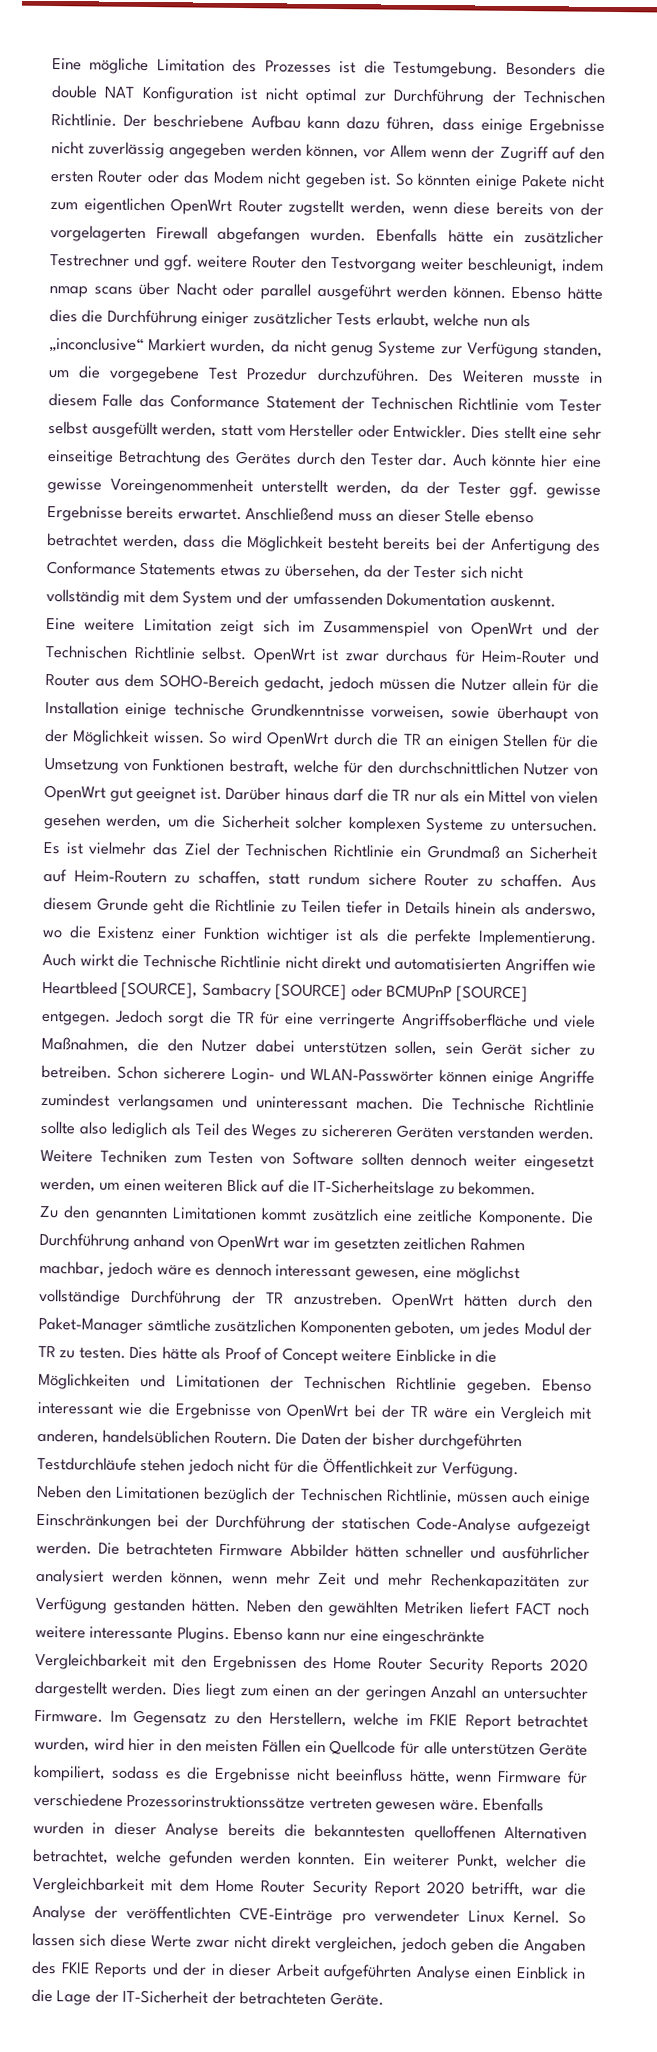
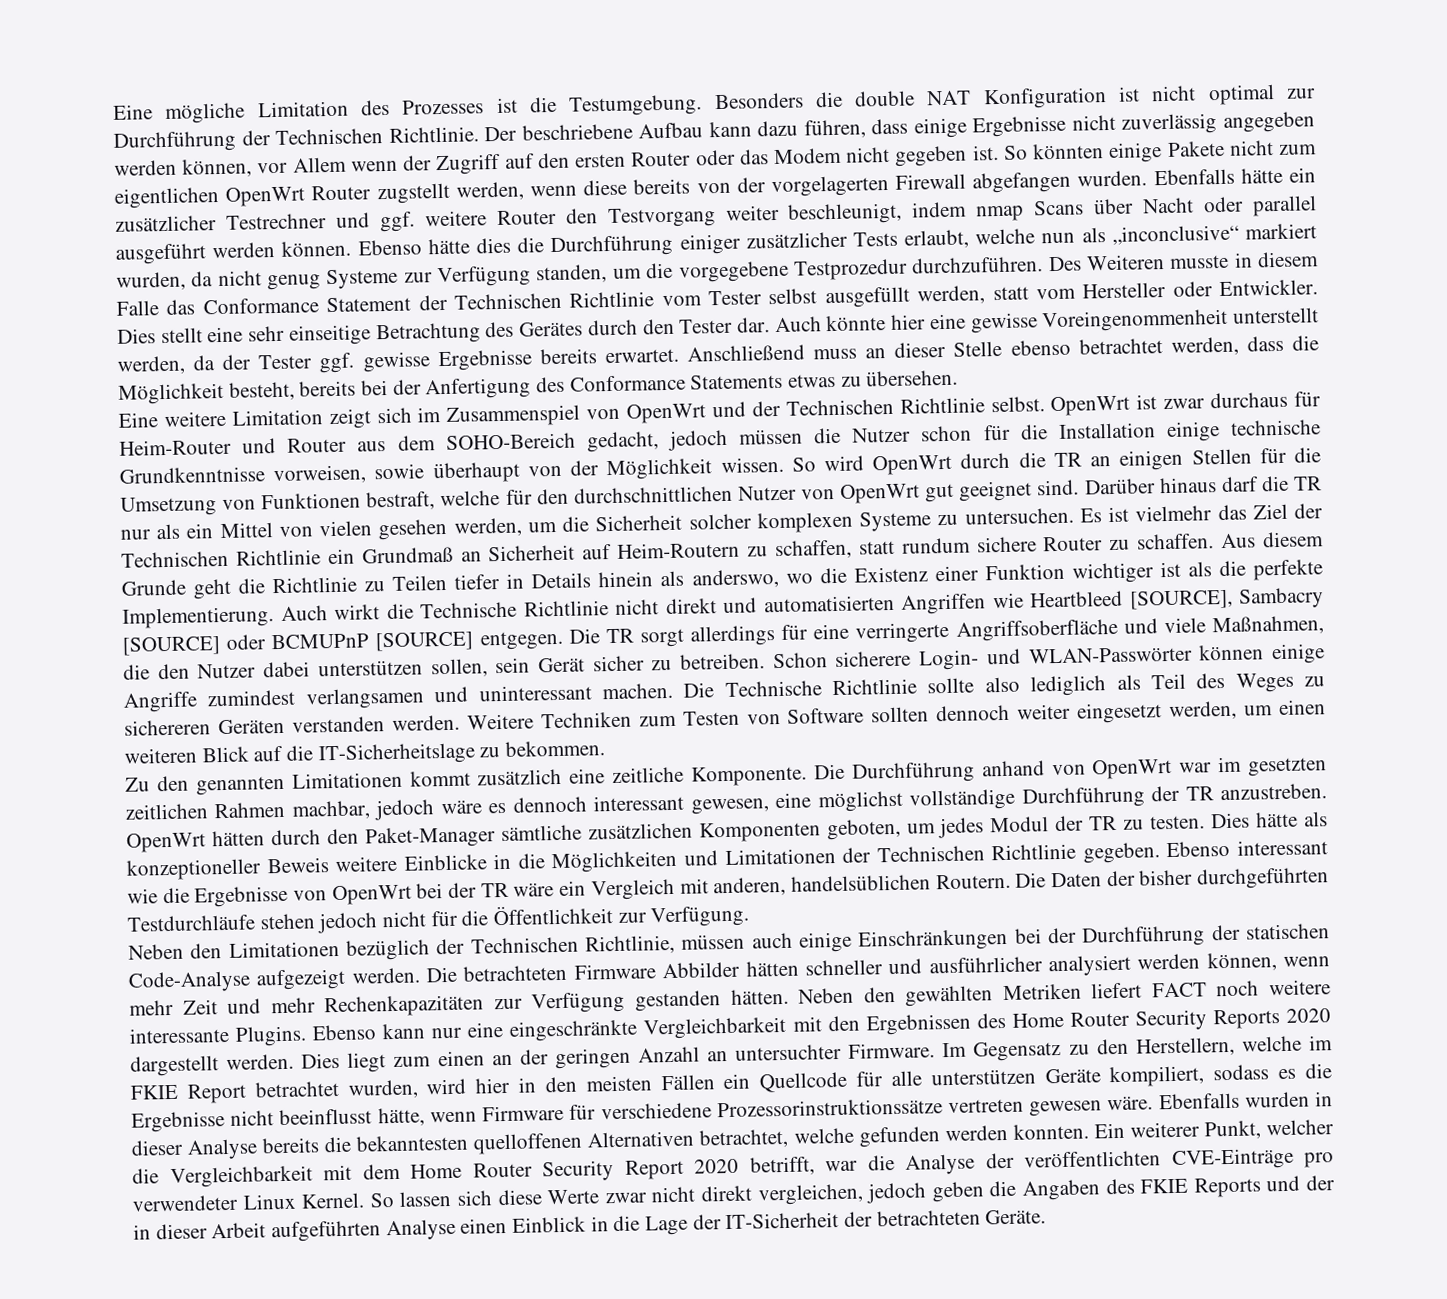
[93,286,133,295] scans -> [1033,200,1085,216] Scans
[148,338,207,352] Markiert -> [1245,223,1317,240] markiert
[208,367,309,381] Test Prozedur -> [793,258,908,281] Testprozedur
[327,535,379,550] besteht -> [228,381,295,401] besteht,
[283,563,524,580] [46,588,556,608] übersehen, da der Tester sich nicht vollständig mit dem System und der umfassenden Dokumentation auskennt. -> [866,369,959,387] übersehen.
[511,677,548,692] allein -> [921,425,973,442] schon
[199,787,222,800] ist. -> [1037,479,1080,496] sind.
[115,1009,255,1027] Jedoch sorgt die TR -> [568,625,776,648] Die TR sorgt allerdings
[224,1346,338,1365] Proof of Concept -> [126,857,329,881] konzeptioneller Beweis
[334,1768,404,1782] beeinfluss -> [279,1108,373,1126] beeinflusst

